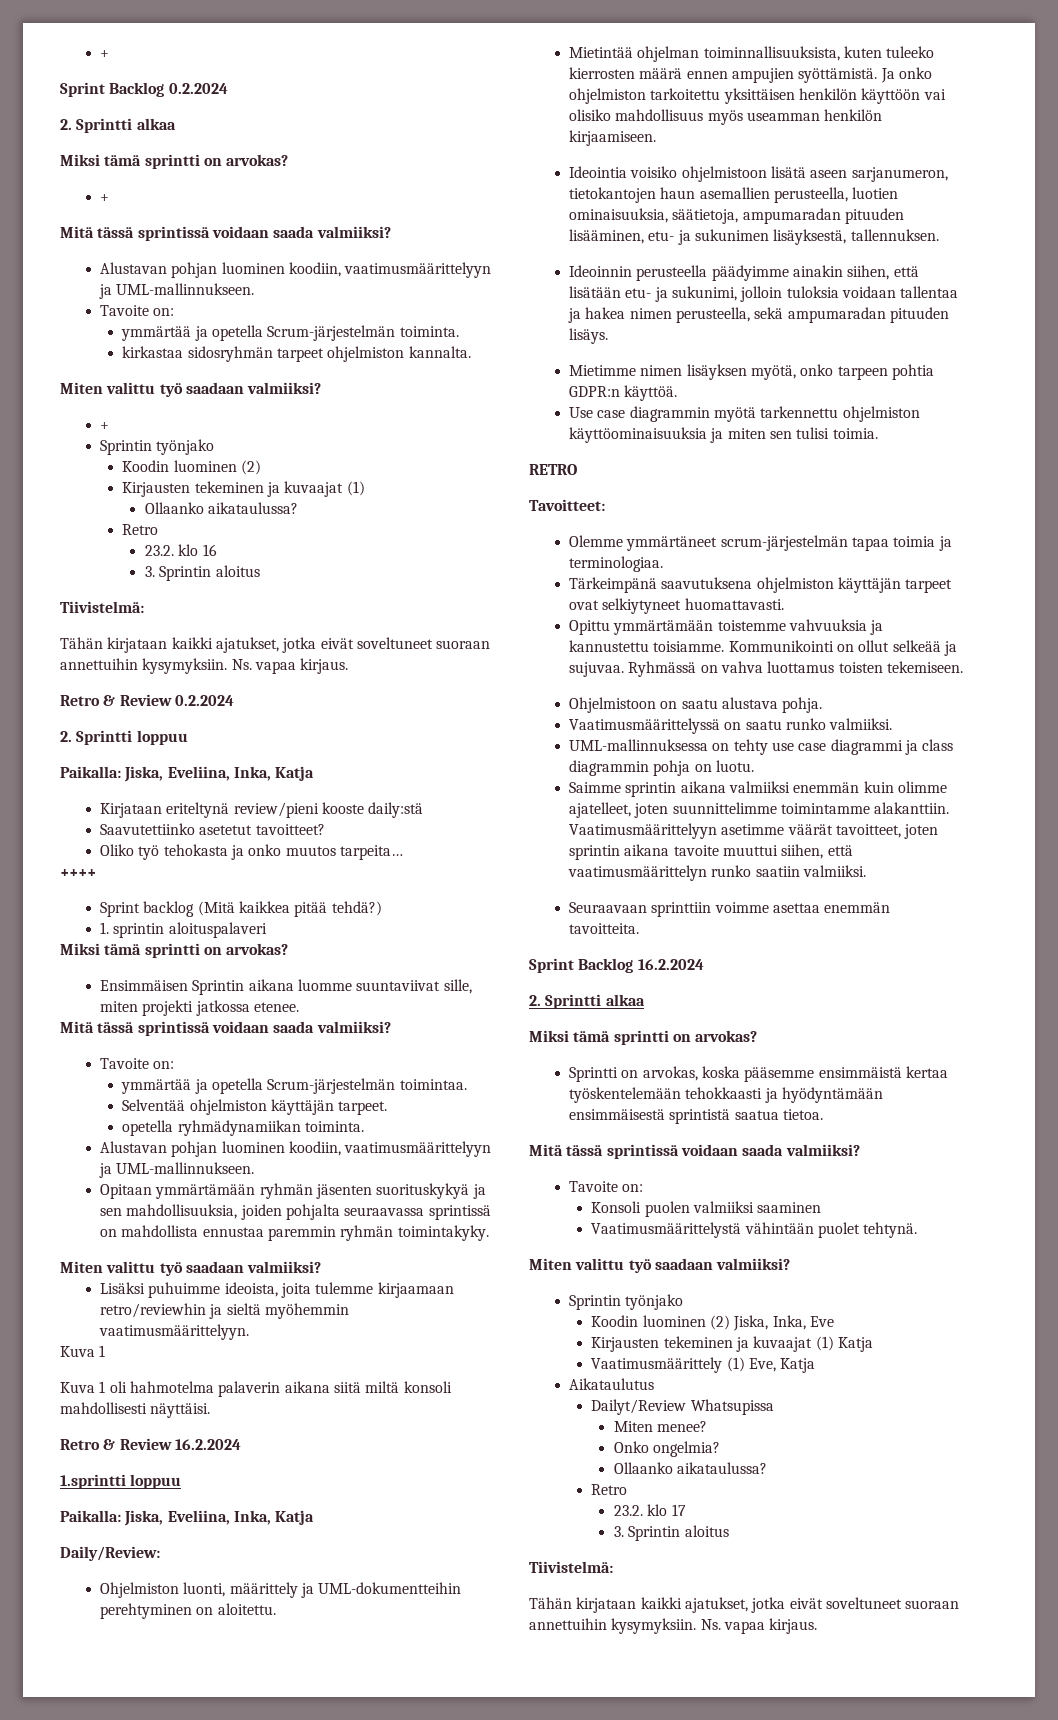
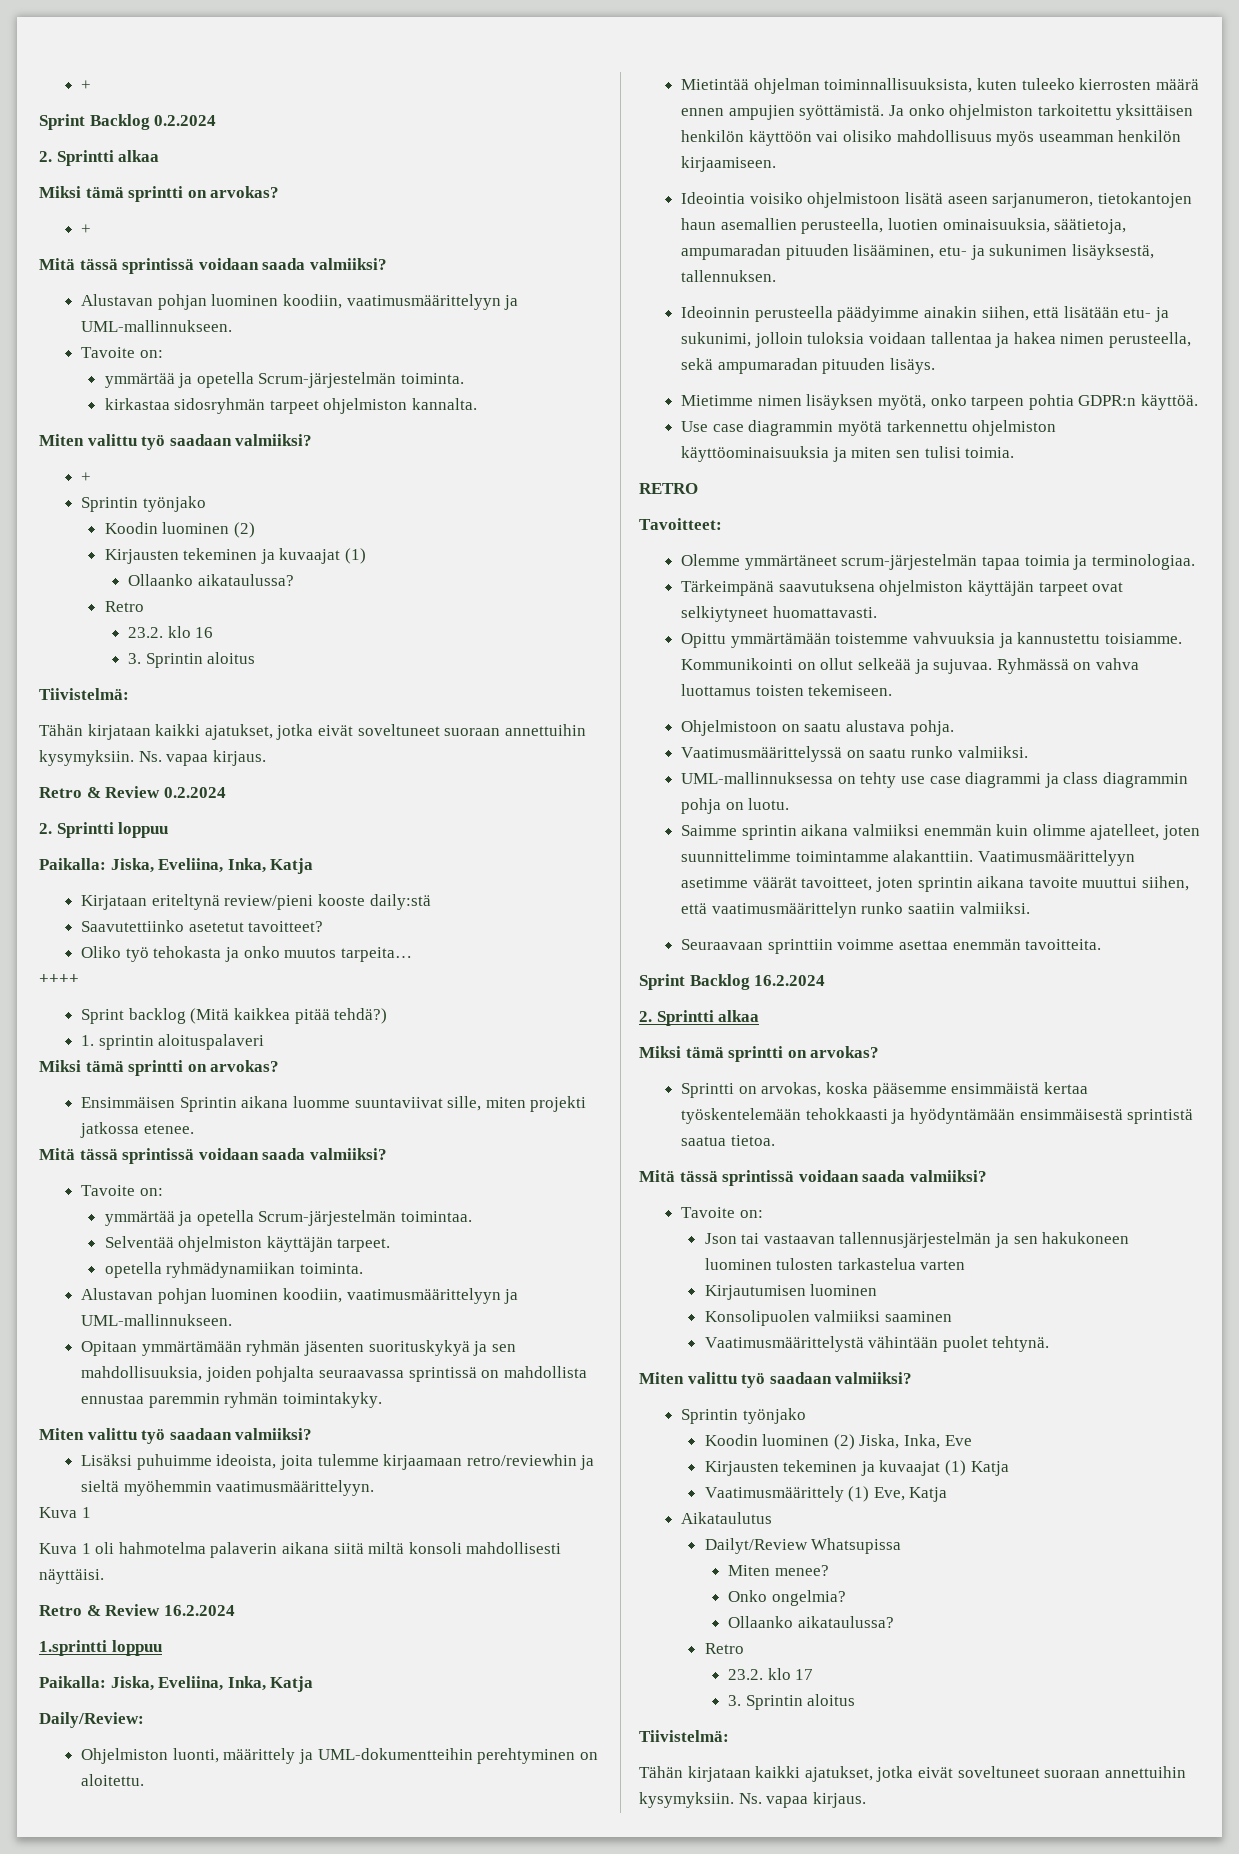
[591,1201,690,1217] Konsoli puolen -> [704,1232,1130,1248] [704,1258,966,1270] [704,1284,878,1300] [704,1310,810,1326] Json tai vastaavan tallennusjärjestelmän ja sen hakukoneen luominen tulosten tarkastelua varten // Kirjautumisen luominen // Konsolipuolen

